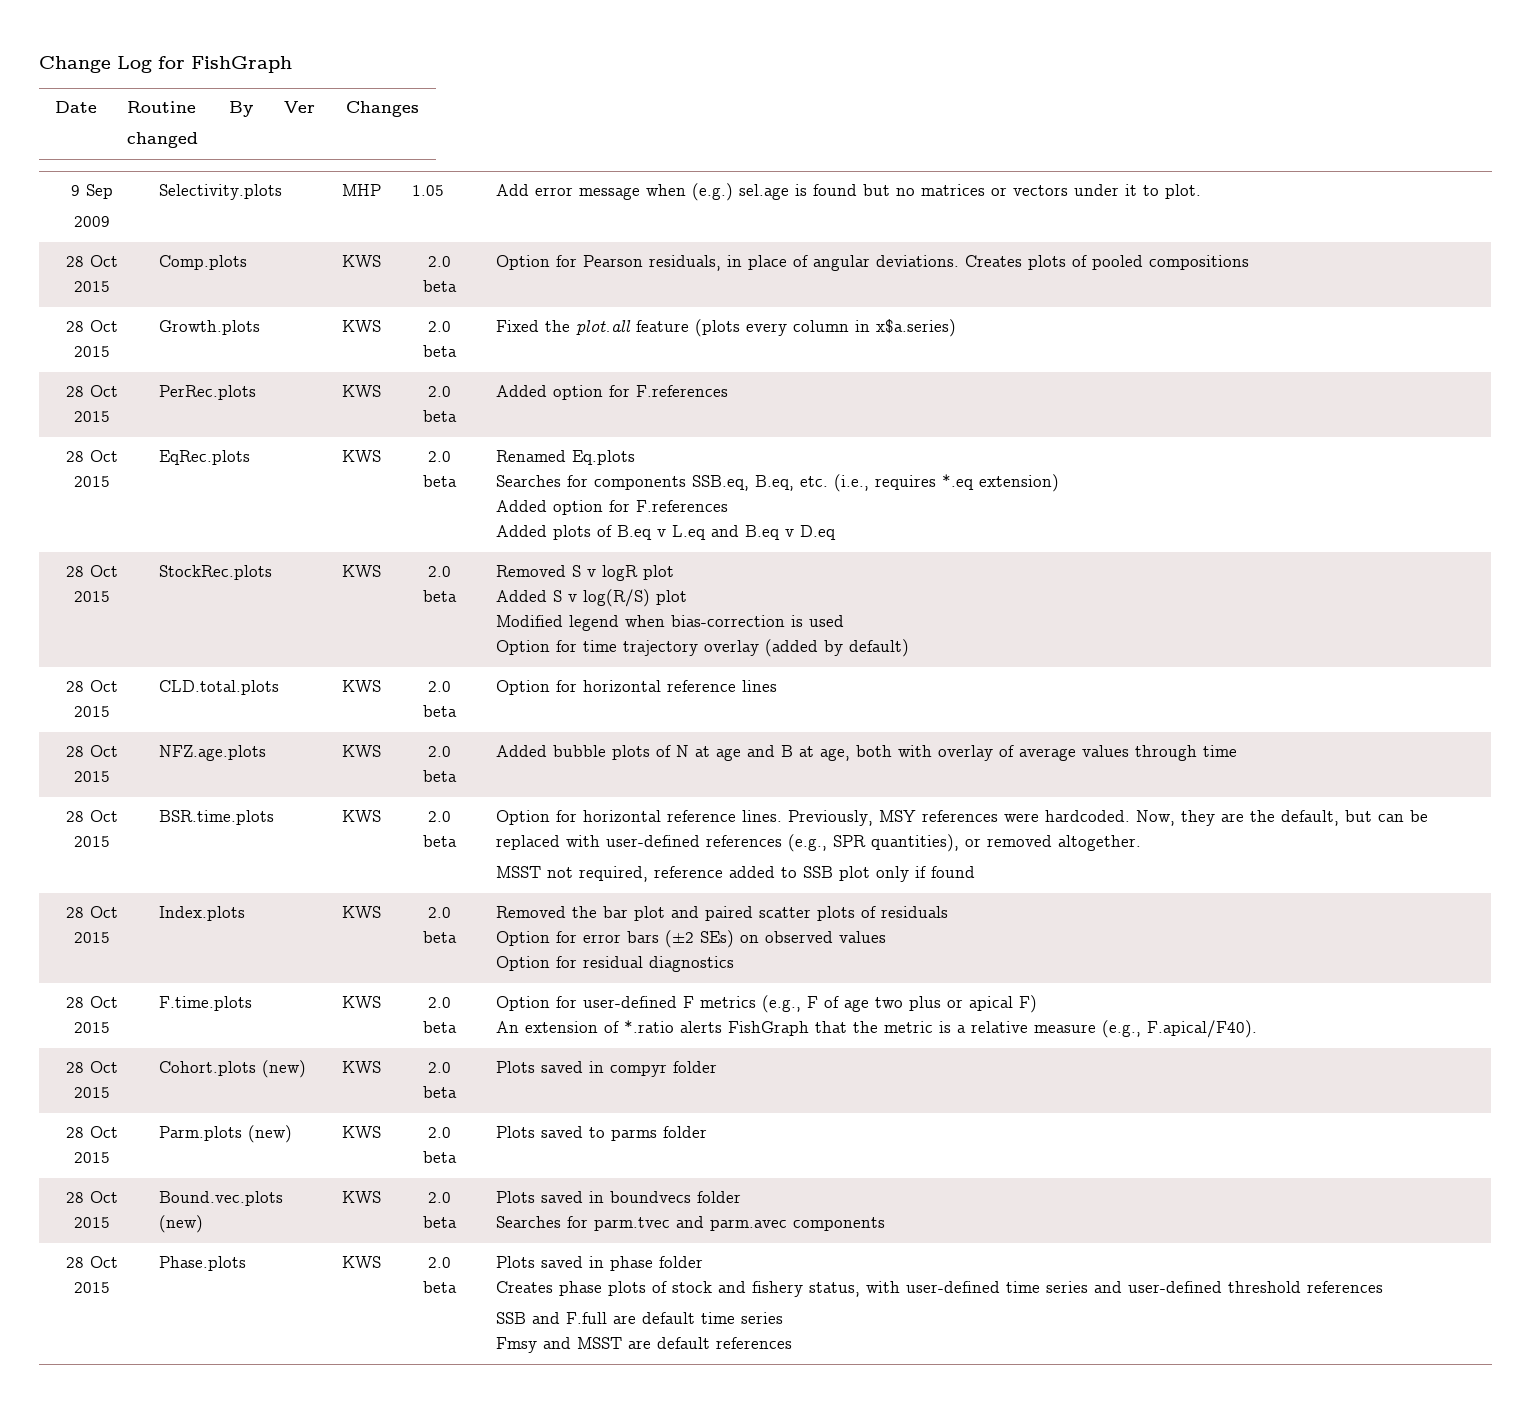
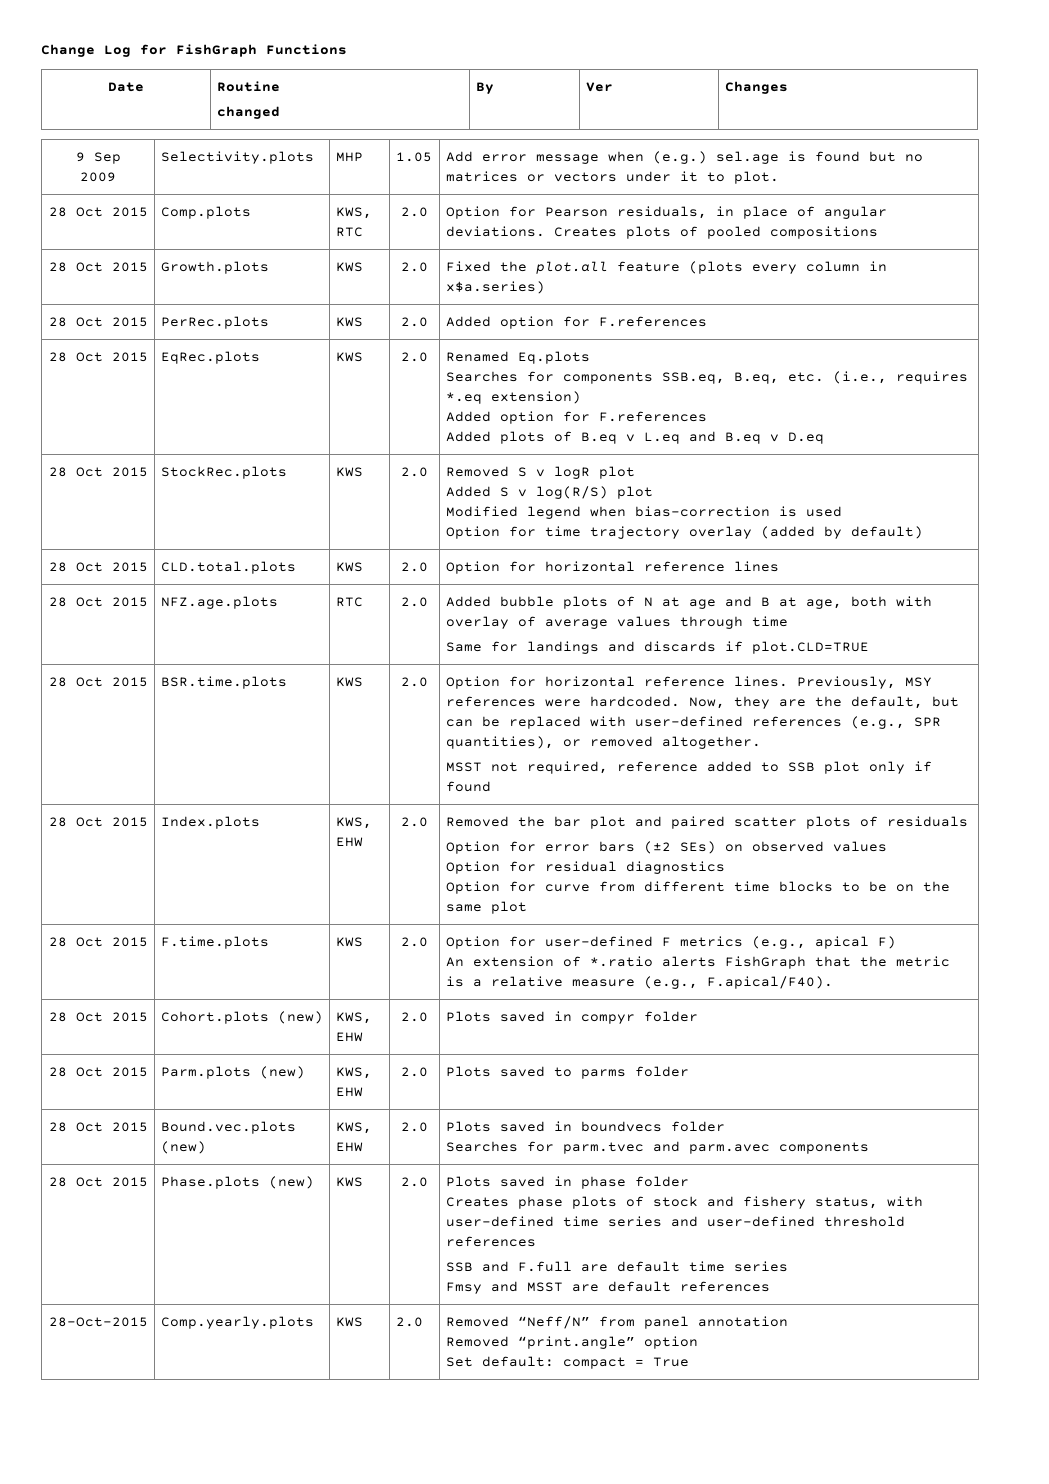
(292, 64) none -> [266,44,347,55] Functions
[342,255,382,267] [428,256,451,267] [423,280,457,292] KWS | 2.0 beta -> [335,207,372,219] [335,227,363,237] [401,207,428,217] KWS, RTC | 2.0
[423,345,457,357] beta -> (428, 267) none
[423,410,457,422] beta -> (428, 322) none
[423,475,457,487] beta -> (428, 357) none
[423,590,457,602] beta -> (428, 472) none
[423,705,457,717] beta -> (428, 567) none
[342,745,382,757] [428,746,451,757] [423,770,457,782] KWS | 2.0 beta -> [335,597,363,607] [401,597,428,607] RTC | 2.0
(1238, 751) none -> [445,641,869,654] // Same for landings and discards if plot.CLD=TRUE
[423,835,457,847] beta -> (428, 682) none
[342,906,382,918] [428,907,451,918] [423,931,457,943] KWS | 2.0 beta -> [335,817,372,829] [335,837,363,847] [401,817,428,827] KWS, EHW | 2.0
(735, 964) none -> [445,881,950,894] [445,901,527,914] // Option for curve from different time blocks to be on the same plot
[423,1021,457,1033] beta -> (428, 942) none
[807,996,964,1012] F of age two plus or -> (806, 942) none
[342,1061,382,1073] [428,1062,451,1073] [423,1086,457,1098] KWS | 2.0 beta -> [335,1012,372,1024] [335,1032,363,1042] [401,1012,428,1022] KWS, EHW | 2.0
[342,1126,382,1138] [428,1127,451,1138] [423,1151,457,1163] KWS | 2.0 beta -> [335,1067,372,1079] [335,1087,363,1097] [401,1067,428,1077] KWS, EHW | 2.0
[342,1191,382,1203] [428,1192,451,1203] [423,1216,457,1228] KWS | 2.0 beta -> [335,1122,372,1134] [335,1142,363,1152] [401,1122,428,1132] KWS, EHW | 2.0
[342,1256,382,1268] [428,1257,451,1268] [423,1281,457,1293] | KWS | 2.0 beta -> [268,1176,314,1189] [335,1177,363,1187] [401,1177,428,1187] (new) | KWS | 2.0
(793, 1343) none -> [48,1317,148,1327] [160,1316,314,1329] [335,1317,363,1327] [395,1317,423,1327] [445,1316,788,1329] [445,1336,698,1349] [445,1356,689,1369] // 28-Oct-2015 | Comp.yearly.plots | KWS | 2.0 | Removed “Neff/N” from panel annotation // Removed “print.angle” option // Set default: compact = True

